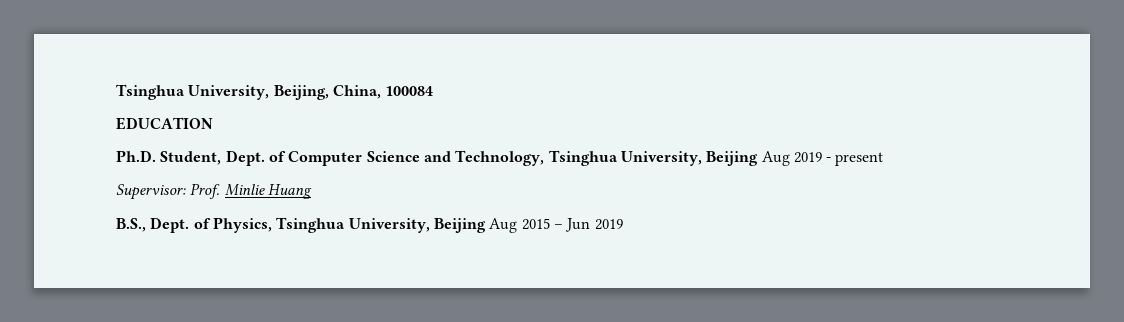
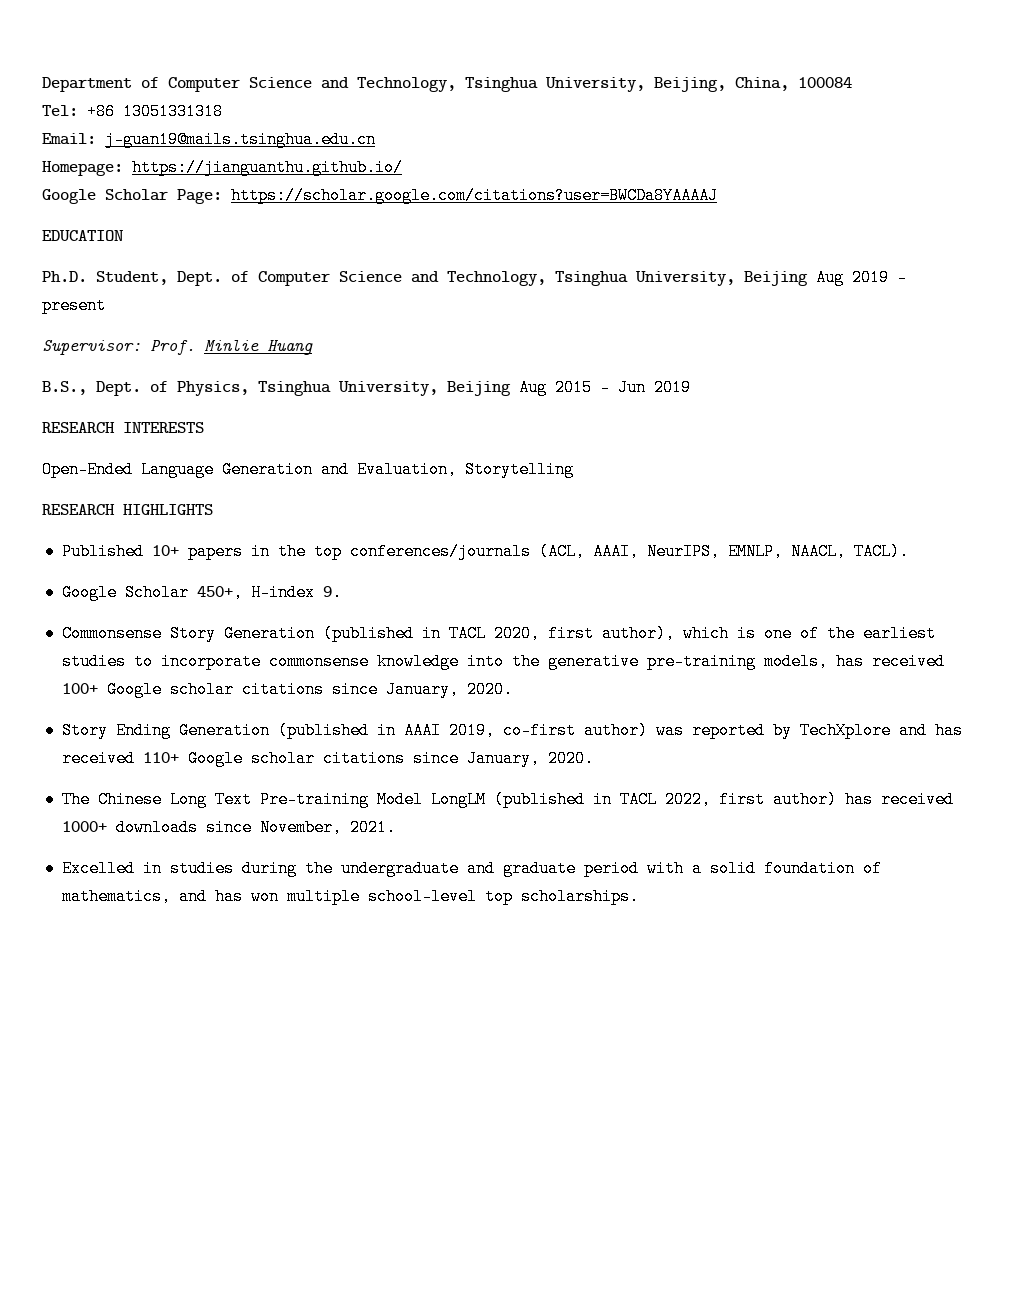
(116, 92) none -> [42,77,456,92] Department of Computer Science and Technology,
(434, 91) none -> [42,103,223,120] [42,131,376,148] [42,159,403,176] [42,187,718,204] // Tel: +86 13051331318 // Email: j-guan19@mails.tsinghua.edu.cn // Homepage: https://jianguanthu.github.io/ // Google Scholar Page: https://scholar.google.com/citations?user=BWCDa8YAAAAJ
(623, 224) none -> [42,422,204,433] [42,461,574,478] [42,504,213,515] [61,543,909,560] [61,584,342,601] [61,625,936,642] [61,653,945,670] [61,681,513,698] [61,722,963,739] [61,750,594,767] [61,791,954,808] [61,819,396,836] [61,860,882,877] [61,888,639,905] // RESEARCH INTERESTS // Open-Ended Language Generation and Evaluation, Storytelling // RESEARCH HIGHLIGHTS // Published 10+ papers in the top conferences/journals (ACL, AAAI, NeurIPS, EMNLP, NAACL, TACL). // Google Scholar 450+, H-index 9. // Commonsense Story Generation (published in TACL 2020, first author), which is one of the earliest studies to incorporate commonsense knowledge into the generative pre-training models, has received 100+ Google scholar citations since January, 2020. // Story Ending Generation (published in AAAI 2019, co-first author) was reported by TechXplore and has received 110+ Google scholar citations since January, 2020. // The Chinese Long Text Pre-training Model LongLM (published in TACL 2022, first author) has received 1000+ downloads since November, 2021. // Excelled in studies during the undergraduate and graduate period with a solid foundation of mathematics, and has won multiple school-level top scholarships.

